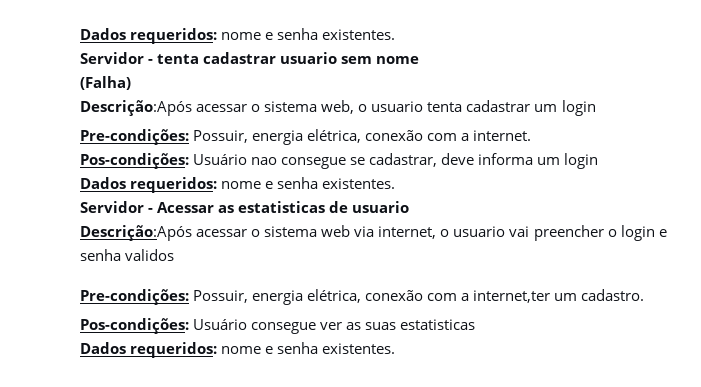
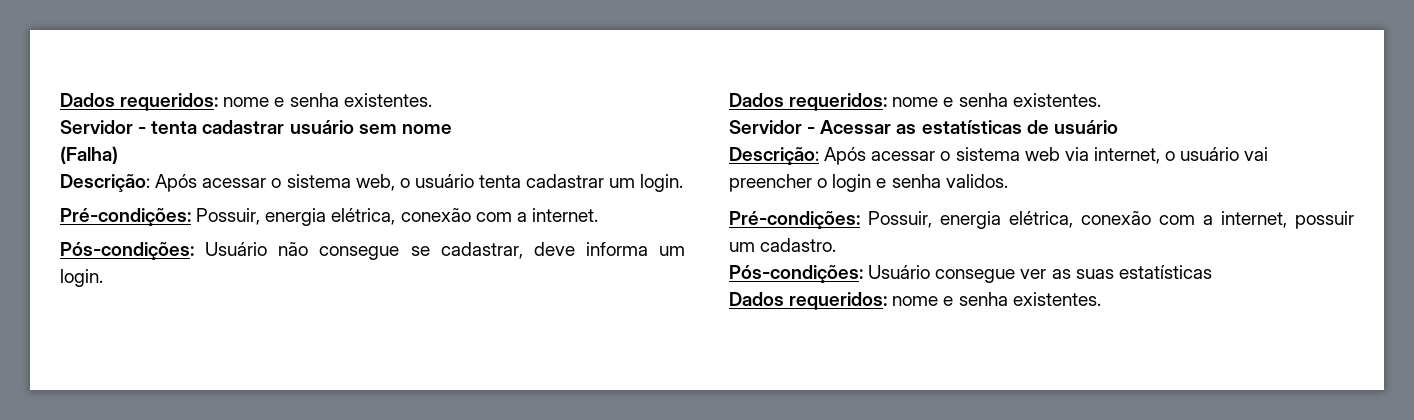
[280,52,338,64] usuario -> [289,120,354,134] usuário
[80,100,192,116] Descrição:Após -> [60,174,198,192] Descrição: Após
[371,101,424,112] usuario -> [414,174,474,188] usuário
[561,100,596,116] [80,129,189,145] login // Pre-condições: -> [640,174,684,192] [60,208,191,226] login. // Pré-condições:
[80,153,278,169] Pos-condições: Usuário nao -> [60,242,309,260] Pós-condições: Usuário não
[564,153,599,169] login -> [60,269,103,287] login.
[238,201,410,213] [80,225,192,241] estatisticas de usuario // Descrição:Após -> [921,120,1118,134] [729,147,867,165] estatísticas de usuário // Descrição: Após
[453,226,506,237] usuario -> [1180,147,1240,161] usuário
[125,249,175,261] [80,289,551,305] validos // Pre-condições: Possuir, energia elétrica, conexão com a internet,ter -> [945,174,1008,188] [729,211,1354,229] validos. // Pré-condições: Possuir, energia elétrica, conexão com a internet, possuir
[80,318,189,334] Pos-condições: -> [729,265,863,283] Pós-condições:
[400,319,476,330] estatisticas -> [1118,265,1212,279] estatísticas

